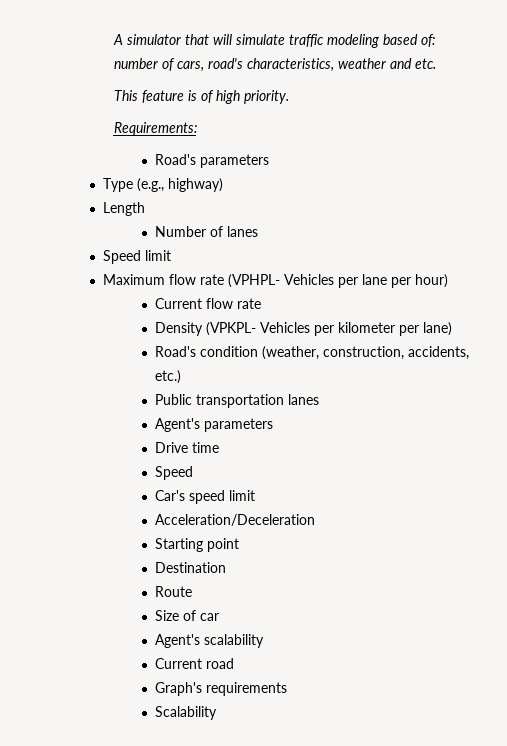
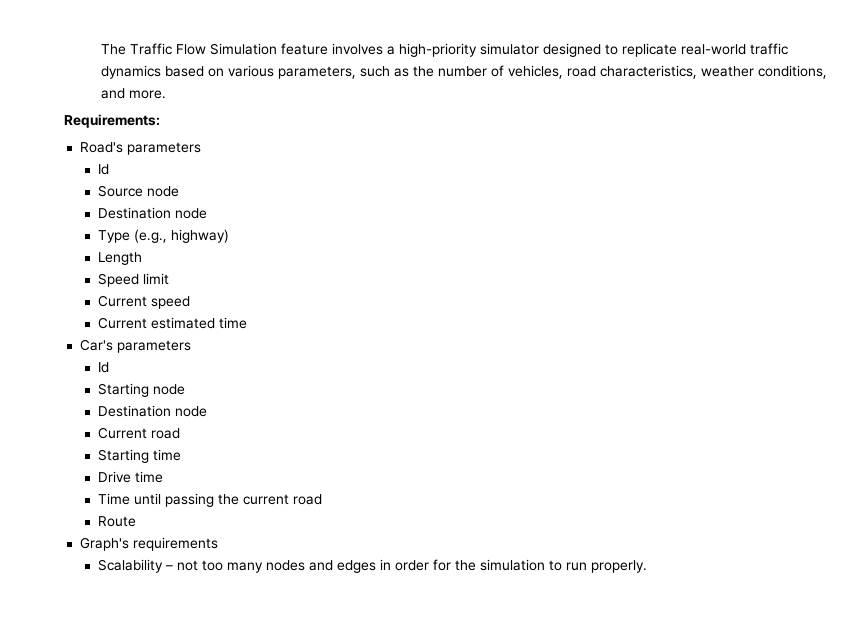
[112,34,435,48] [113,58,436,72] [113,90,289,104] [113,122,197,136] [154,154,269,168] A simulator that will simulate traffic modeling based of: number of cars, road's characteristics, weather and etc. // This feature is of high priority. // Requirements: // Road's parameters -> [100,43,788,57] [100,65,827,79] [100,88,166,99] [64,114,161,128] [79,142,201,155] [97,164,109,175] [97,185,179,197] [97,207,207,219] The Traffic Flow Simulation feature involves a high-priority simulator designed to replicate real-world traffic dynamics based on various parameters, such as the number of vehicles, road characteristics, weather conditions, and more. // Requirements: // Road's parameters // Id // Source node // Destination node
[154,226,258,237] // Number of lanes -> (142, 258) none
[103,274,449,288] [154,298,261,309] [154,322,452,336] [154,346,469,360] [154,370,181,384] [154,394,319,408] [154,418,273,432] [154,442,219,453] [154,466,193,480] [154,490,255,504] [154,514,315,526] [154,538,239,552] [154,562,226,573] [154,586,192,597] [154,610,219,621] [154,634,264,648] [154,658,234,669] [154,682,287,696] [154,706,217,720] Maximum flow rate (VPHPL- Vehicles per lane per hour) // Current flow rate // Density (VPKPL- Vehicles per kilometer per lane) // Road's condition (weather, construction, accidents, etc.) // Public transportation lanes // Agent's parameters // Drive time // Speed // Car's speed limit // Acceleration/Deceleration // Starting point // Destination // Route // Size of car // Agent's scalability // Current road // Graph's requirements // Scalability -> [97,295,190,309] [97,317,247,329] [79,339,191,353] [97,362,109,373] [97,383,185,397] [97,405,207,417] [97,427,180,439] [97,449,181,463] [97,471,163,483] [97,493,322,507] [97,516,136,527] [79,537,218,551] [97,559,647,573] Current speed // Current estimated time // Car's parameters // Id // Starting node // Destination node // Current road // Starting time // Drive time // Time until passing the current road // Route // Graph's requirements // Scalability – not too many nodes and edges in order for the simulation to run properly.

